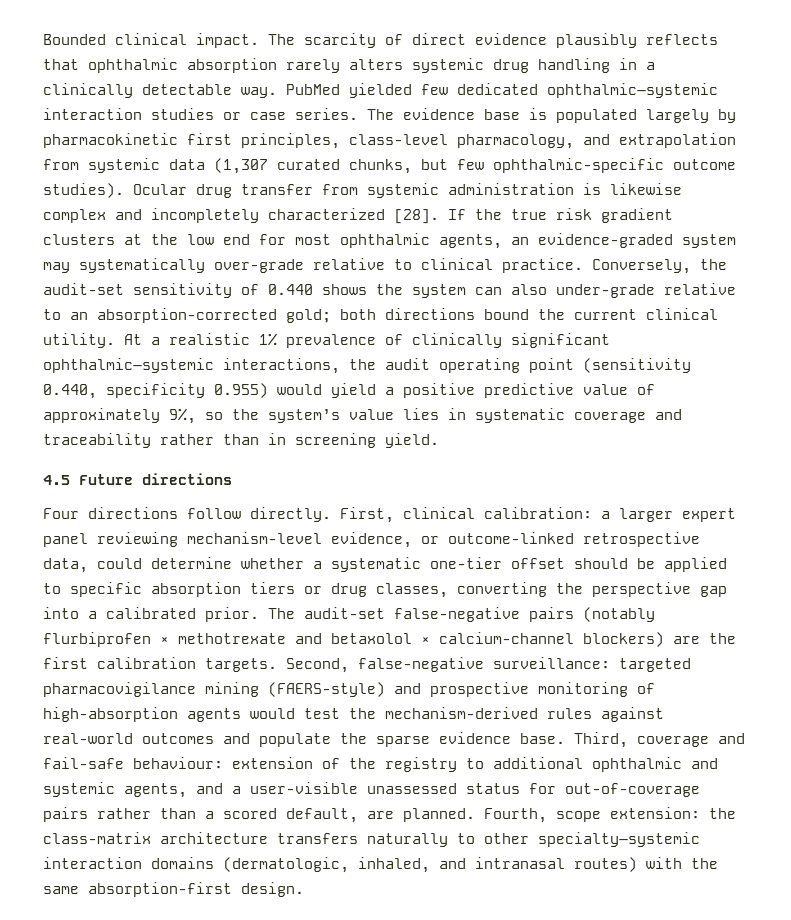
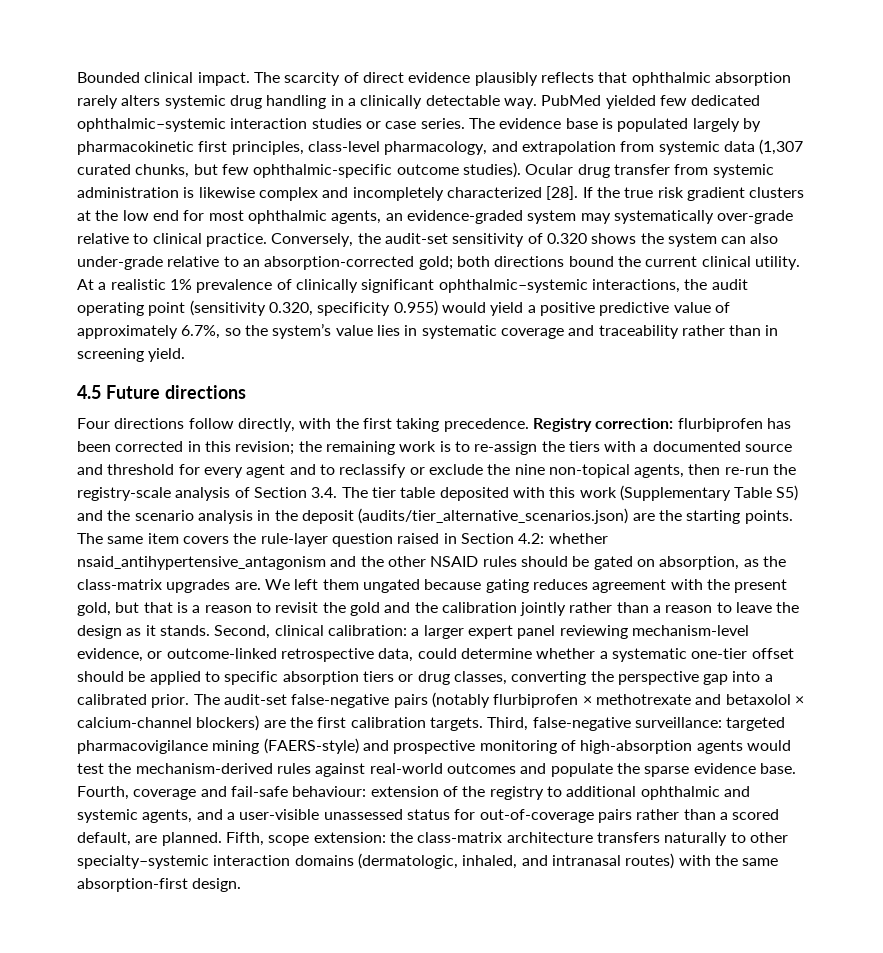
[268,284,313,295] 0.440 -> [546,233,587,244] 0.320
[43,384,97,399] 0.440, -> [268,302,313,316] 0.320,
[169,408,196,424] 9%, -> [181,325,221,339] 6.7%,
[250,507,394,523] directly. First, -> [237,418,791,432] [77,441,793,455] [77,464,797,478] [77,485,799,501] [77,508,793,524] [77,533,608,547] [77,556,786,570] [77,579,788,593] [77,602,800,616] [77,625,271,639] directly, with the first taking precedence. Registry correction: flurbiprofen has been corrected in this revision; the remaining work is to re-assign the tiers with a documented source and threshold for every agent and to reclassify or exclude the nine non-topical agents, then re-run the registry-scale analysis of Section 3.4. The tier table deposited with this work (Supplementary Table S5) and the scenario analysis in the deposit (audits/tier_alternative_scenarios.json) are the starting points. The same item covers the rule-layer question raised in Section 4.2: whether nsaid_antihypertensive_antagonism and the other NSAID rules should be gated on absorption, as the class-matrix upgrades are. We left them ungated because gating reduces agreement with the present gold, but that is a reason to revisit the gold and the calibration jointly rather than a reason to leave the design as it stands. Second,
[286,658,349,673] Second, -> [487,717,529,731] Third,
[574,732,628,748] Third, -> [77,786,129,800] Fourth,
[484,808,547,823] Fourth, -> [225,832,264,846] Fifth,

